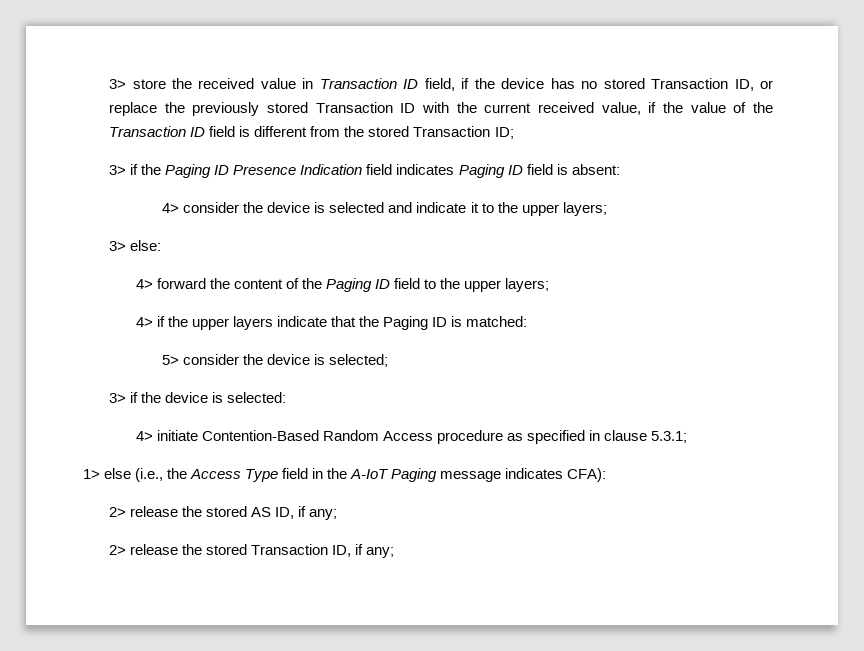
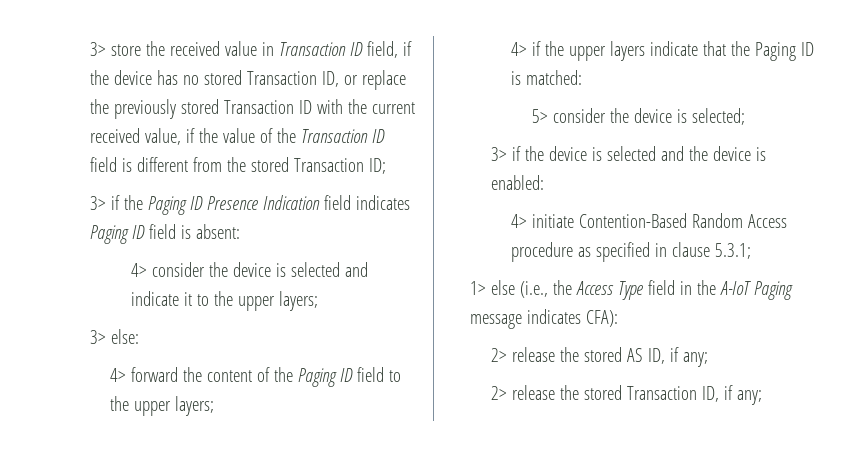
[227,392,287,403] selected: -> [606,146,766,161] [490,175,544,190] selected and the device is enabled:

